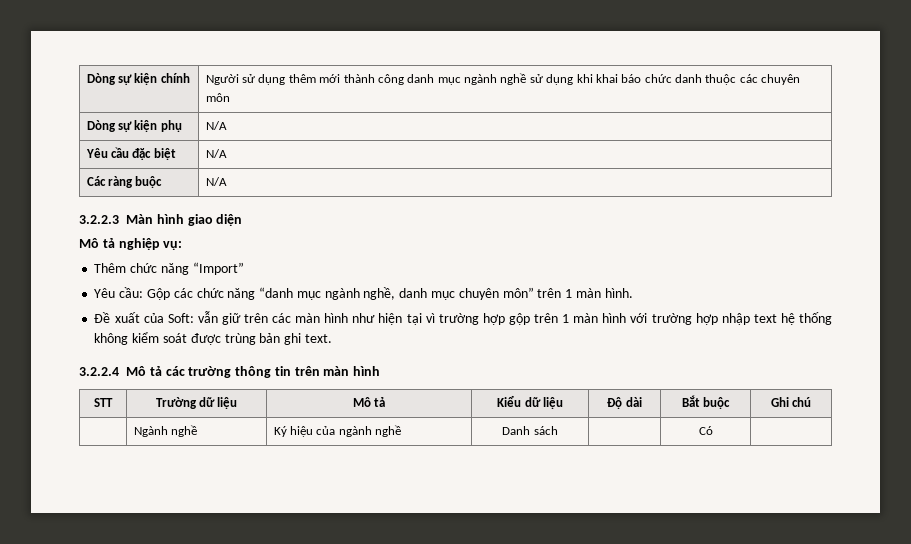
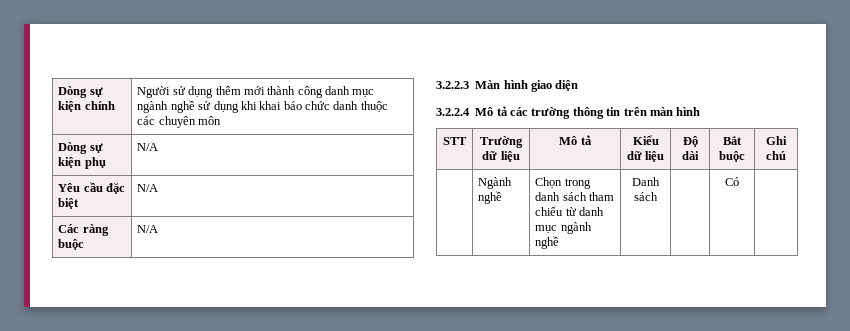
[79,238,183,250] [94,262,244,275] [94,287,633,300] [94,311,832,325] [94,332,332,345] // Mô tả nghiệp vụ: // Thêm chức năng “Import” // Yêu cầu: Gộp các chức năng “danh mục ngành nghề, danh mục chuyên môn” trên 1 màn hình. // Đề xuất của Soft: vẫn giữ trên các màn hình như hiện tại vì trường hợp gộp trên 1 màn hình với trường hợp nhập text hệ thống không kiểm soát được trùng bản ghi text. -> (579, 85) none
[273,426,336,437] Ký hiệu của -> [535,177,591,189] [535,192,615,201] [535,206,605,216] [535,225,558,234] Chọn trong danh sách tham chiếu từ danh mục

